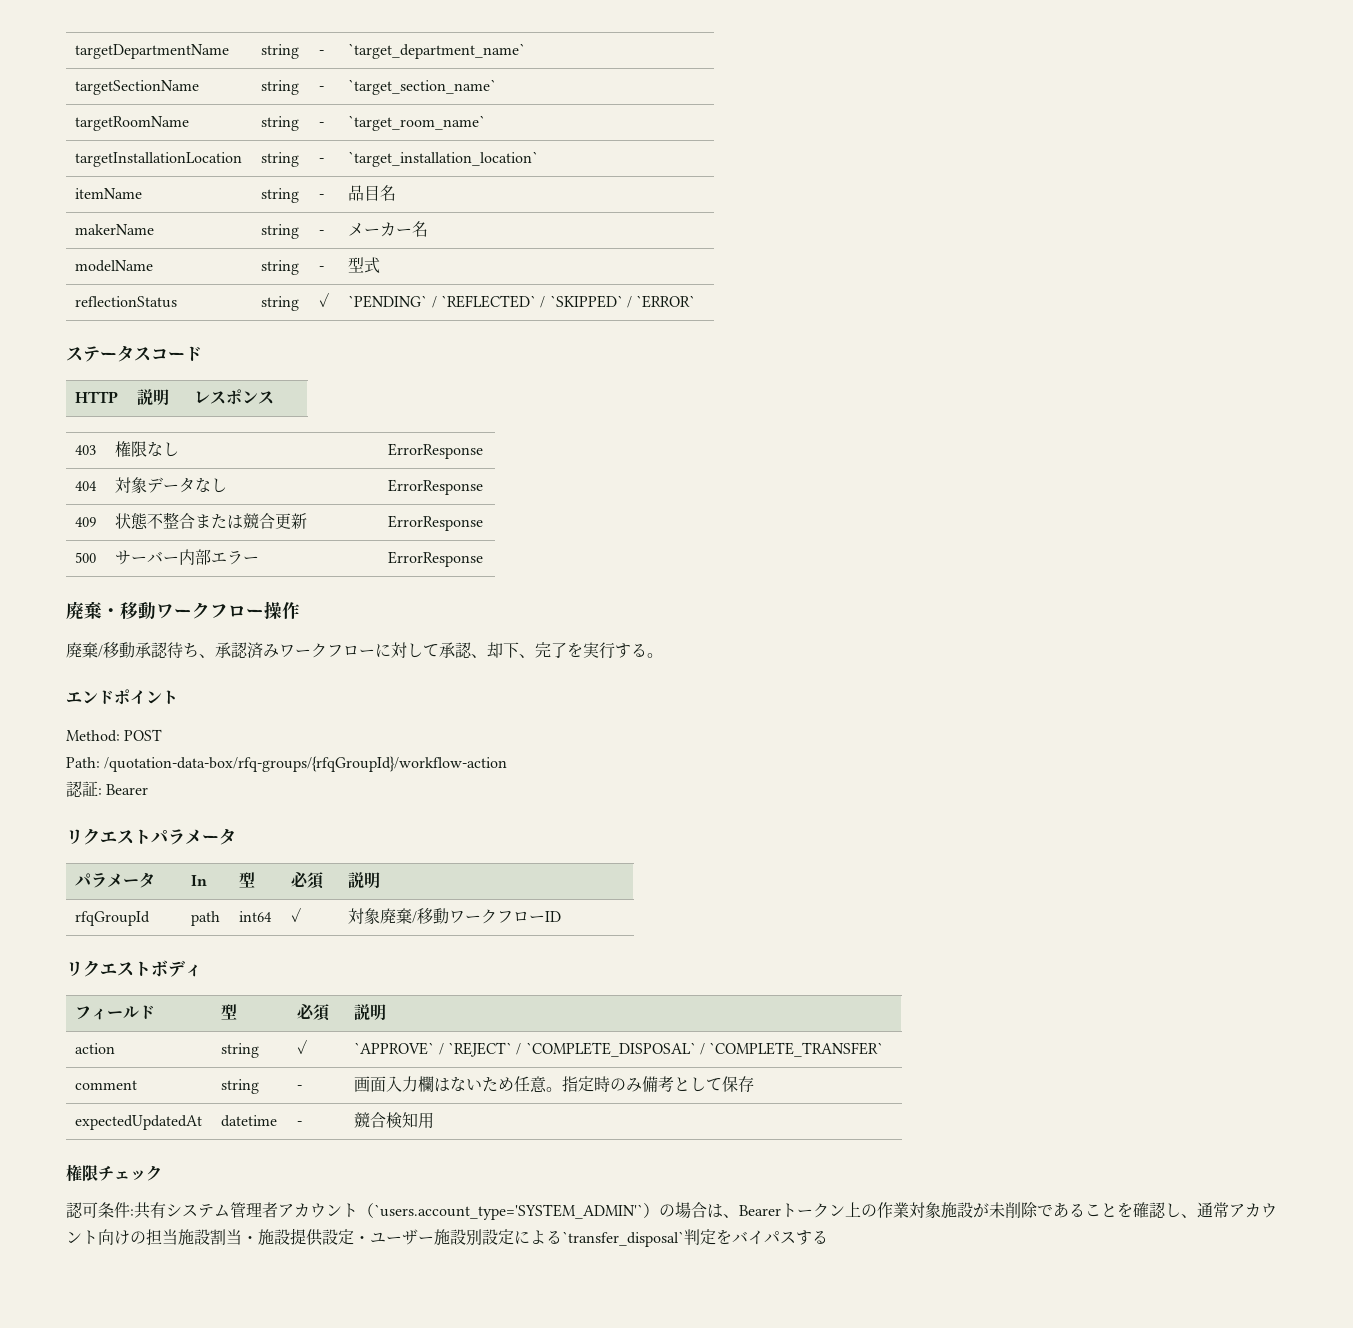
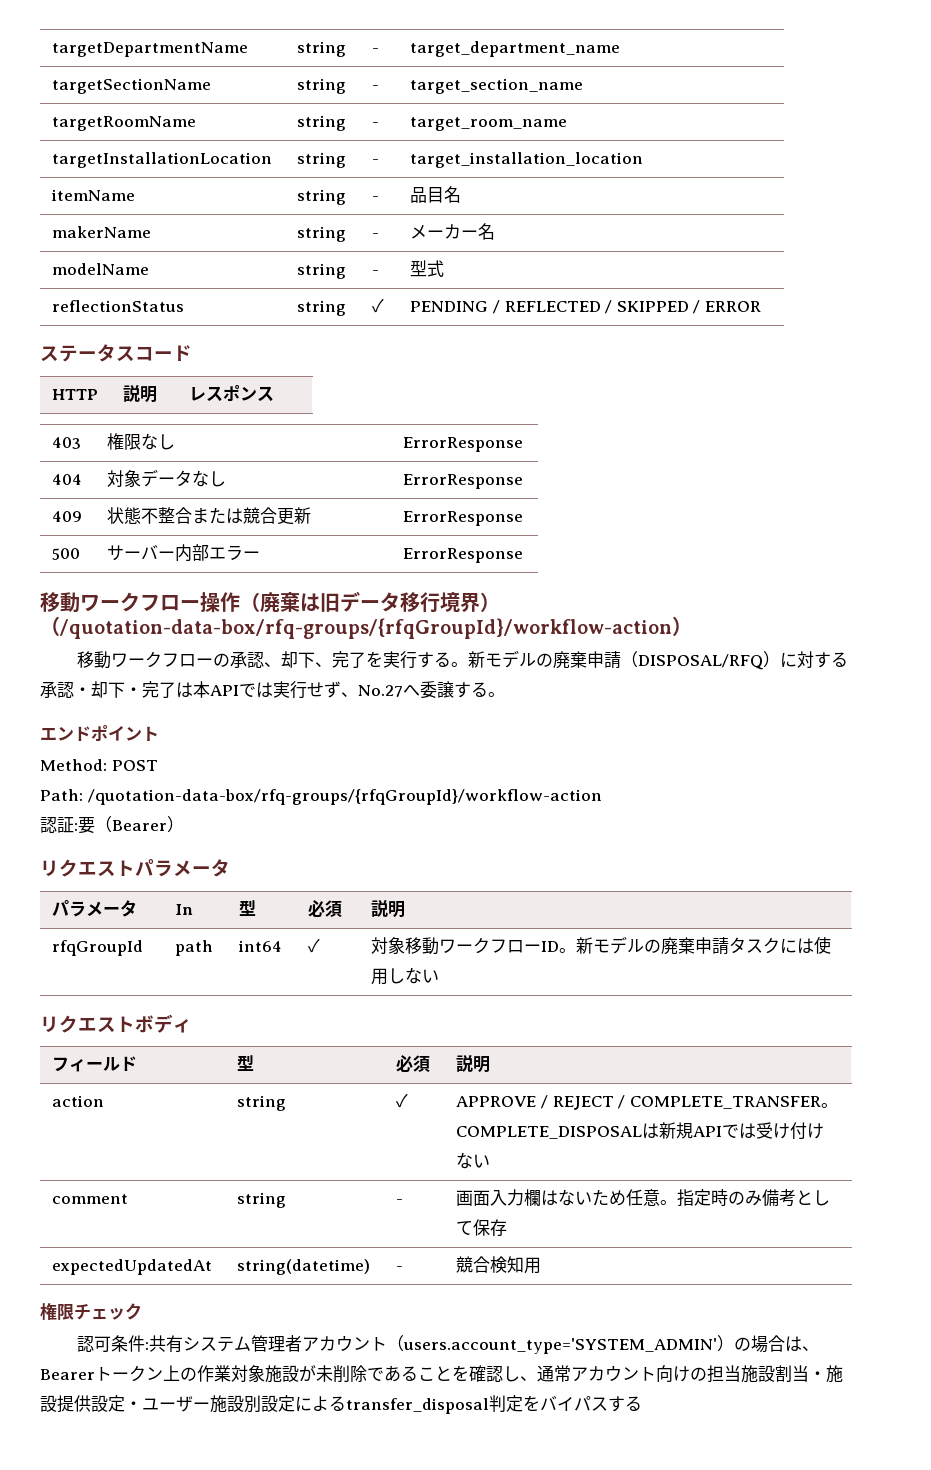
[348,43,526,59] `target_department_name` -> [410,41,621,57] target_department_name
[348,79,497,95] `target_section_name` -> [410,78,584,94] target_section_name
[348,115,486,131] `target_room_name` -> [410,117,568,131] target_room_name
[348,151,539,167] `target_installation_location` -> [410,152,644,168] target_installation_location
[348,295,696,308] `PENDING` / `REFLECTED` / `SKIPPED` / `ERROR` -> [410,300,761,314] PENDING / REFLECTED / SKIPPED / ERROR
[66,601,120,620] 廃棄・ -> (524, 555) none
[66,642,439,658] // 廃棄/移動承認待ち、承認済みワークフローに対して -> [240,591,500,613] [40,616,692,639] [77,651,231,669] （廃棄は旧データ移行境界）（/quotation-data-box/rfq-groups/{rfqGroupId}/workflow-action） // 移動ワークフローの
(663, 655) none -> [468,650,849,670] [40,681,505,699] 新モデルの廃棄申請（DISPOSAL/RFQ）に対する承認・却下・完了は本APIでは実行せず、No.27へ委譲する。
[106,784,149,795] Bearer -> [78,816,184,834] 要（Bearer）
[380,908,418,924] 廃棄/ -> (406, 945) none
(562, 916) none -> [559,936,832,955] [371,967,440,985] 。新モデルの廃棄申請タスクには使用しない
[354,1042,884,1057] `APPROVE` / `REJECT` / `COMPLETE_DISPOSAL` / `COMPLETE_TRANSFER` -> [456,1095,838,1110] [456,1122,825,1140] [456,1152,491,1169] APPROVE / REJECT / COMPLETE_TRANSFER。COMPLETE_DISPOSALは新規APIでは受け付けない
[221,1115,278,1127] datetime -> [237,1259,371,1275] string(datetime)
[374,1204,643,1220] `users.account_type='SYSTEM_ADMIN'` -> [403,1338,718,1354] users.account_type='SYSTEM_ADMIN'
[562,1231,684,1247] `transfer_disposal` -> [346,1398,489,1414] transfer_disposal

